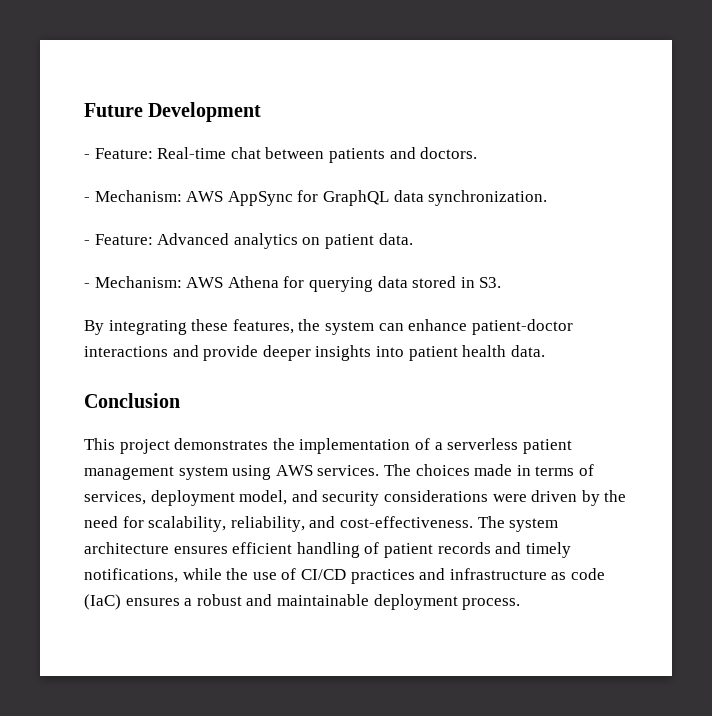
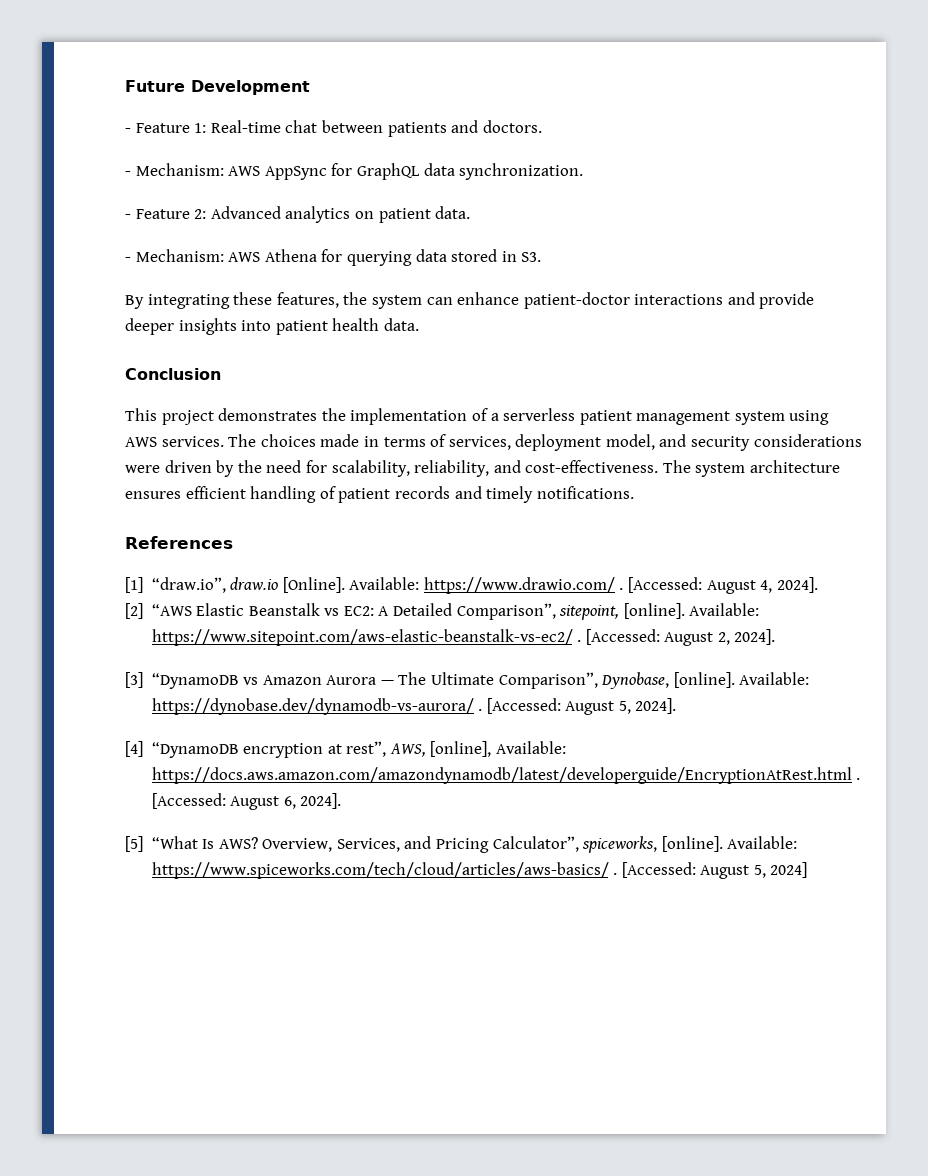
[94,148,153,159] Feature: -> [135,123,207,133] Feature 1:
[94,234,153,245] Feature: -> [135,209,207,219] Feature 2:
[84,568,605,584] [84,594,521,610] notifications, while the use of CI/CD practices and infrastructure as code (IaC) ensures a robust and maintainable deployment process. -> [536,486,634,499] [125,536,233,549] [125,577,818,594] [125,603,760,620] [151,629,776,646] [125,672,810,689] [151,698,677,715] [125,741,567,758] [151,767,861,784] [151,793,342,810] [125,836,798,853] [151,862,808,879] notifications. // References // [1] “draw.io”, draw.io [Online]. Available: https://www.drawio.com/ . [Accessed: August 4, 2024]. // [2] “AWS Elastic Beanstalk vs EC2: A Detailed Comparison”, sitepoint, [online]. Available: https://www.sitepoint.com/aws-elastic-beanstalk-vs-ec2/ . [Accessed: August 2, 2024]. // [3] “DynamoDB vs Amazon Aurora — The Ultimate Comparison”, Dynobase, [online]. Available: https://dynobase.dev/dynamodb-vs-aurora/ . [Accessed: August 5, 2024]. // [4] “DynamoDB encryption at rest”, AWS, [online], Available: https://docs.aws.amazon.com/amazondynamodb/latest/developerguide/EncryptionAtRest.html . [Accessed: August 6, 2024]. // [5] “What Is AWS? Overview, Services, and Pricing Calculator”, spiceworks, [online]. Available: https://www.spiceworks.com/tech/cloud/articles/aws-basics/ . [Accessed: August 5, 2024]

